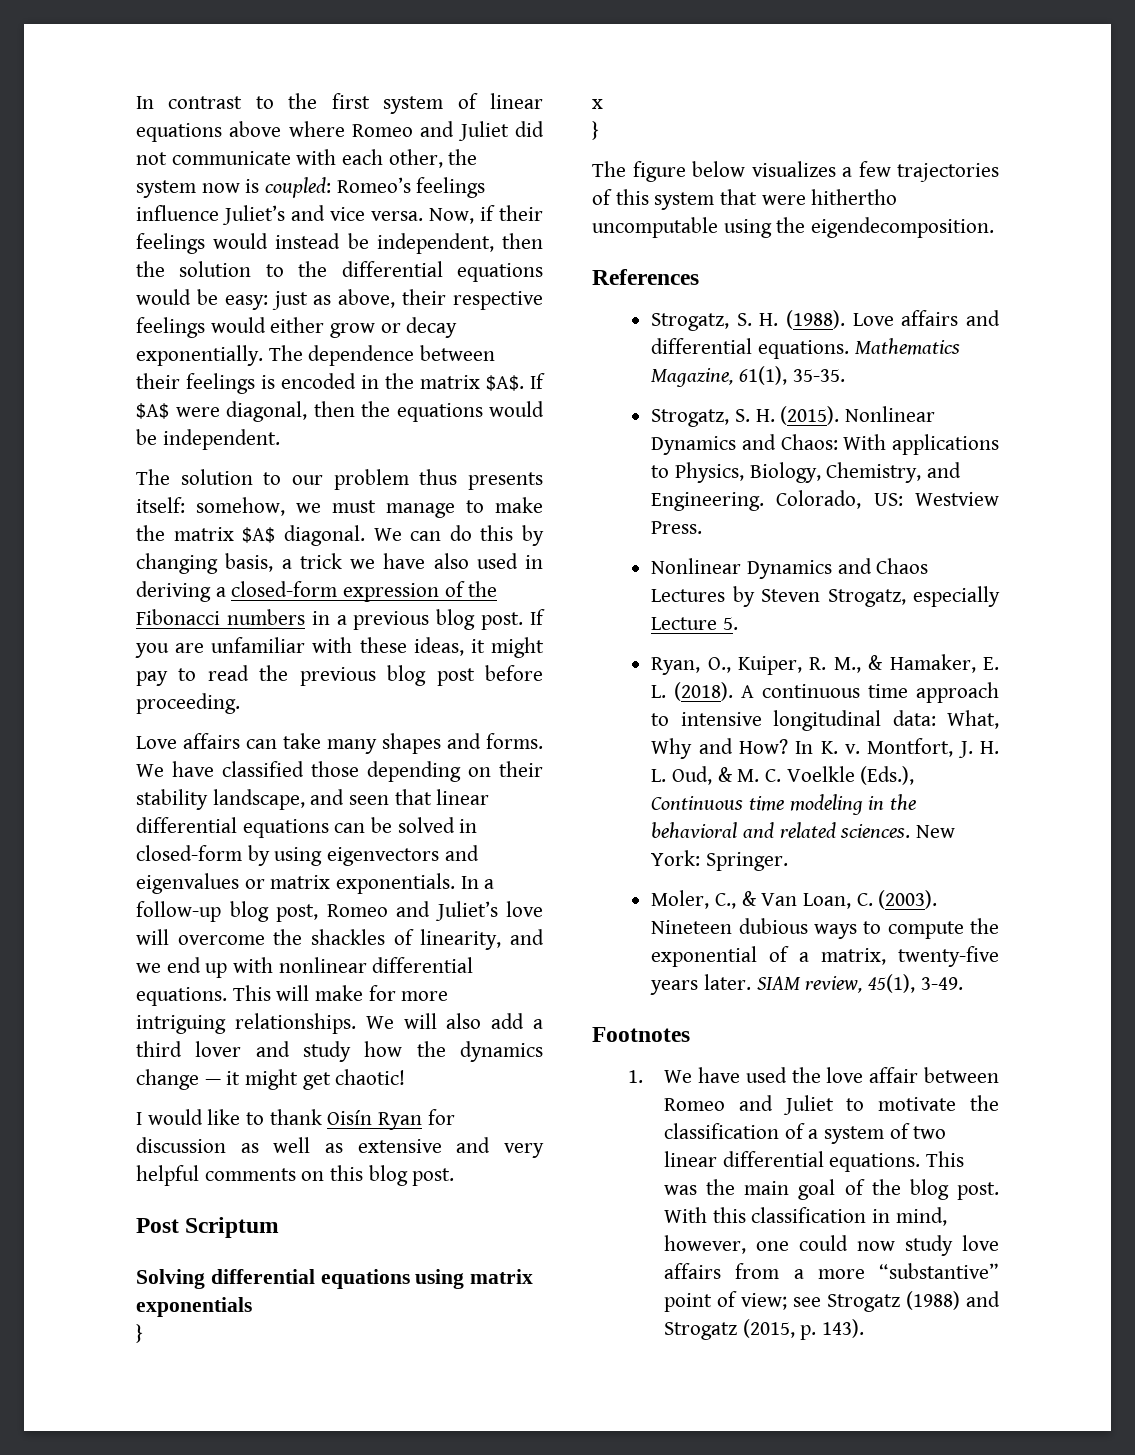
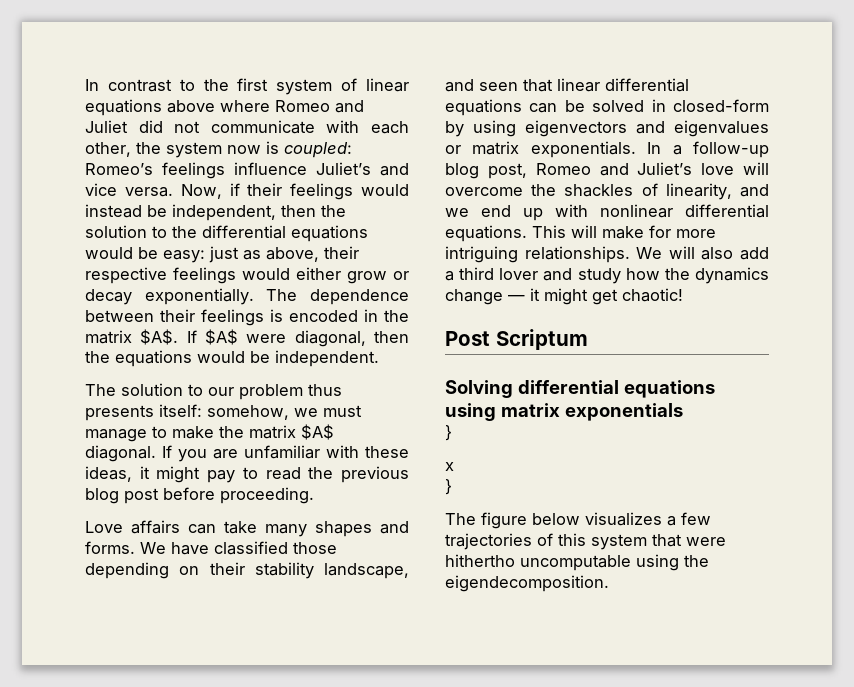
[373,525,544,546] [136,553,543,574] [136,581,498,602] [136,609,524,630] We can do this by changing basis, a trick we have also used in deriving a closed-form expression of the Fibonacci numbers in a previous blog post. -> (156, 453) none
[136,1109,455,1130] [136,1137,544,1158] [136,1165,455,1186] // I would like to thank Oisín Ryan for discussion as well as extensive and very helpful comments on this blog post. -> (683, 295) none
[592,269,699,285] [651,310,1000,331] [651,338,960,359] [651,366,845,387] [651,406,935,427] [651,434,999,455] [651,462,961,483] [651,490,999,511] [651,521,703,534] [651,558,929,579] [651,586,1000,607] [651,617,738,630] [651,654,999,675] [651,682,999,703] [651,710,999,731] [651,738,999,759] [651,766,915,785] [651,794,916,815] [651,822,955,838] [651,850,788,871] [651,890,938,909] [651,918,999,939] [651,946,999,967] [650,974,963,995] [592,1027,690,1042] [628,1067,999,1083] [664,1095,999,1115] [664,1123,947,1144] [664,1151,965,1172] [664,1179,999,1200] [664,1207,947,1226] [664,1235,999,1256] [664,1263,999,1279] [664,1291,1000,1312] [664,1319,865,1340] // References // Strogatz, S. H. (1988). Love affairs and differential equations. Mathematics Magazine, 61(1), 35-35. // Strogatz, S. H. (2015). Nonlinear Dynamics and Chaos: With applications to Physics, Biology, Chemistry, and Engineering. Colorado, US: Westview Press. // Nonlinear Dynamics and Chaos Lectures by Steven Strogatz, especially Lecture 5. // Ryan, O., Kuiper, R. M., & Hamaker, E. L. (2018). A continuous time approach to intensive longitudinal data: What, Why and How? In K. v. Montfort, J. H. L. Oud, & M. C. Voelkle (Eds.), Continuous time modeling in the behavioral and related sciences. New York: Springer. // Moler, C., & Van Loan, C. (2003). Nineteen dubious ways to compute the exponential of a matrix, twenty-five years later. SIAM review, 45(1), 3-49. // Footnotes // 1. We have used the love affair between Romeo and Juliet to motivate the classification of a system of two linear differential equations. This was the main goal of the blog post. With this classification in mind, however, one could now study love affairs from a more “substantive” point of view; see Strogatz (1988) and Strogatz (2015, p. 143). -> (609, 583) none

